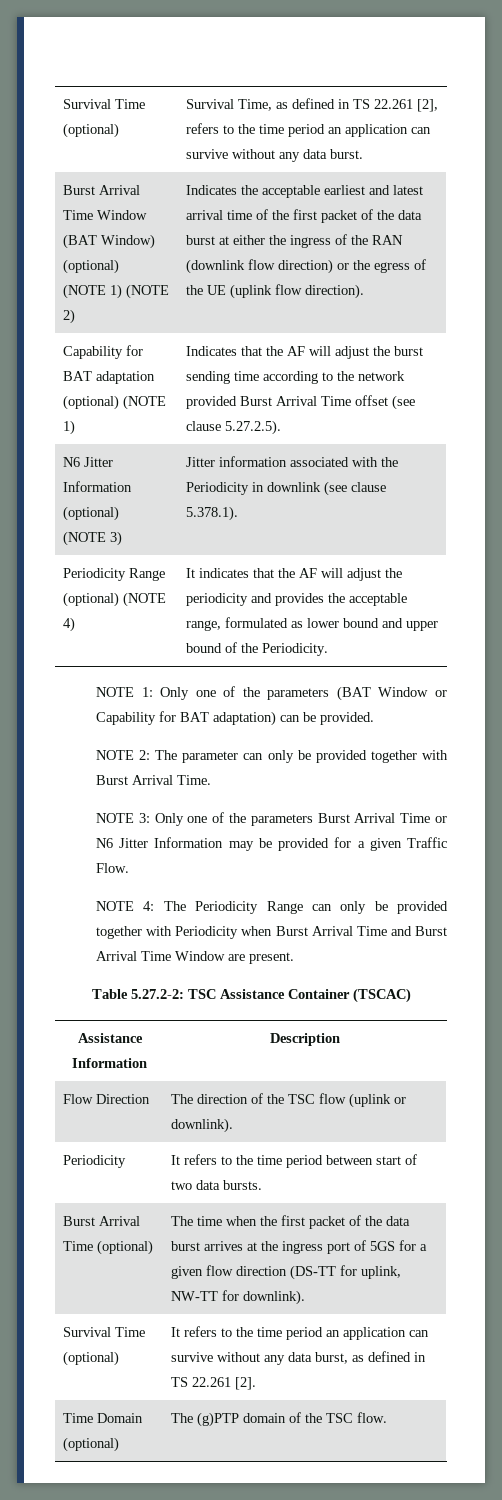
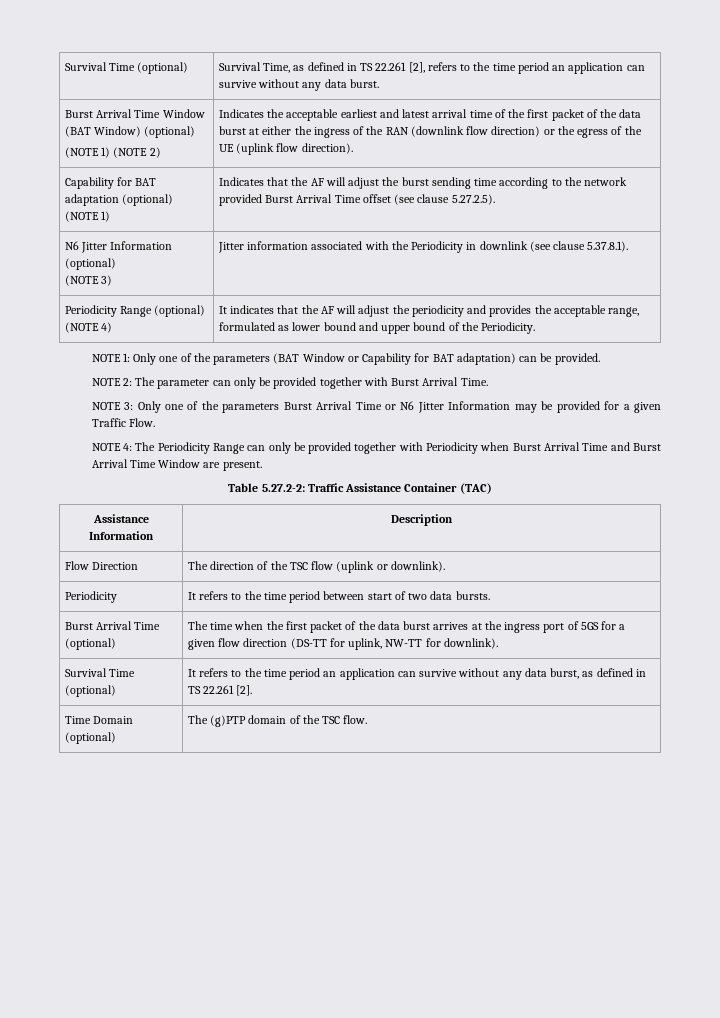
[186,506,239,521] 5.378.1). -> [587,241,629,252] 5.37.8.1).
[187,989,216,999] TSC -> [307,483,344,492] Traffic
[352,988,411,1003] (TSCAC) -> [459,483,492,494] (TAC)

